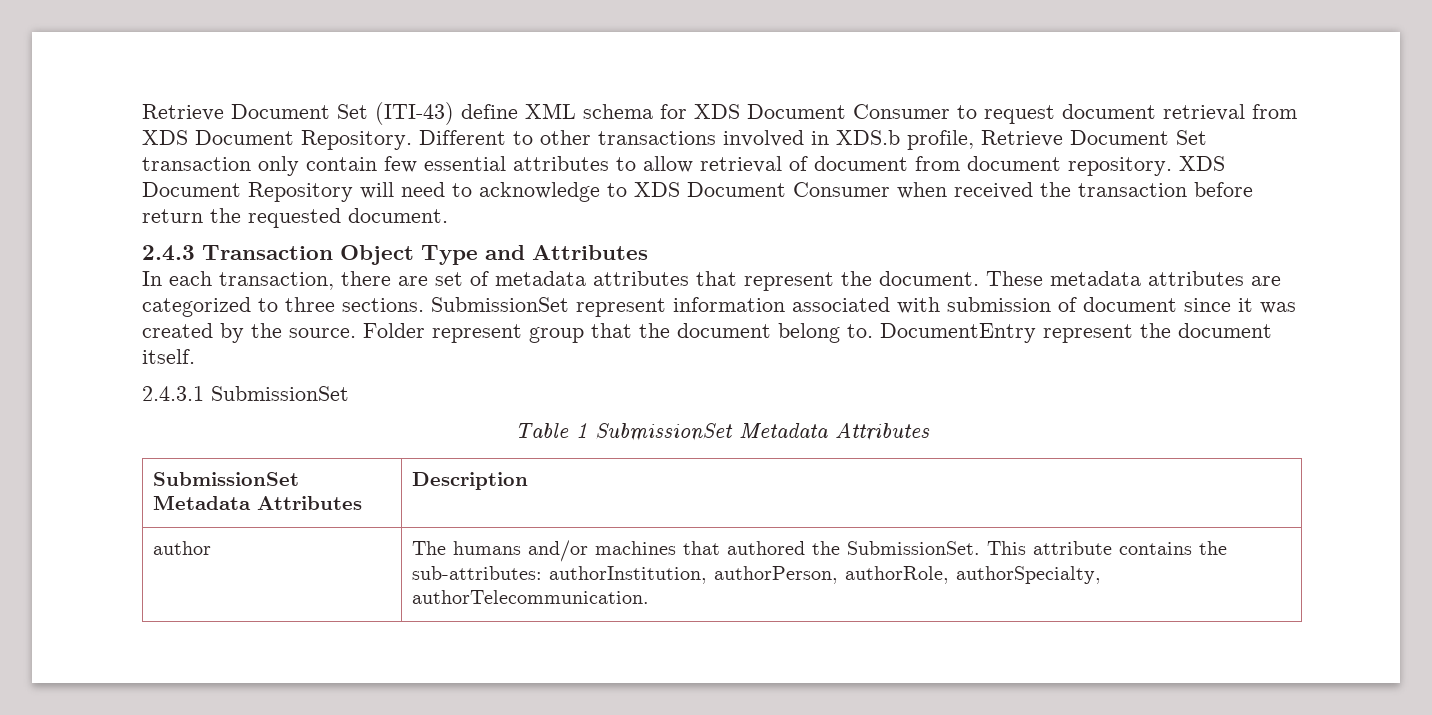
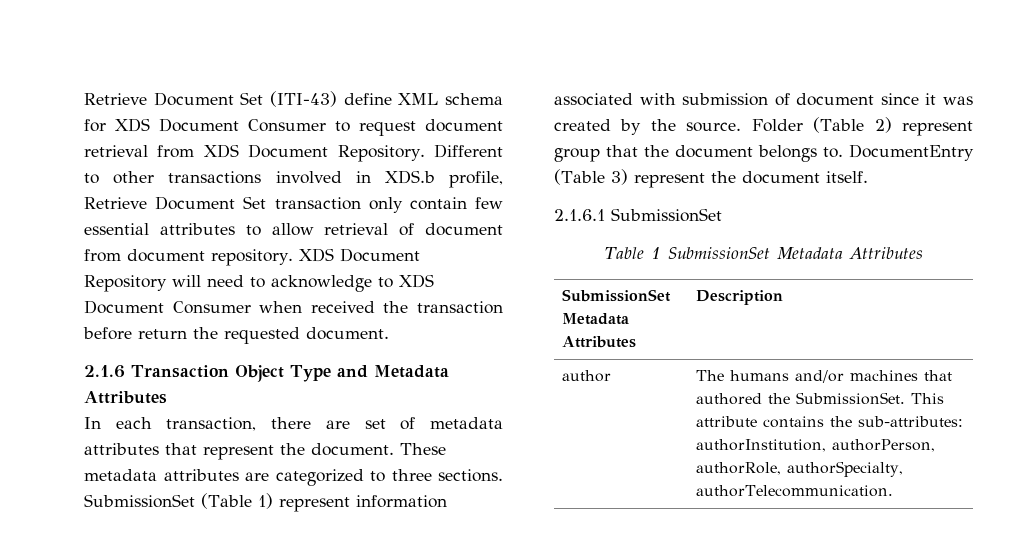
[142,245,195,261] 2.4.3 -> [84,365,125,378] 2.1.6
(525, 252) none -> [373,365,449,378] Metadata
(569, 304) none -> [201,493,273,509] (Table 1)
(425, 330) none -> [813,117,892,133] (Table 2)
[778,323,840,343] belong -> [758,145,817,162] belongs
(1036, 333) none -> [554,169,628,185] (Table 3)
[142,386,204,401] 2.4.3.1 -> [554,209,605,221] 2.1.6.1

